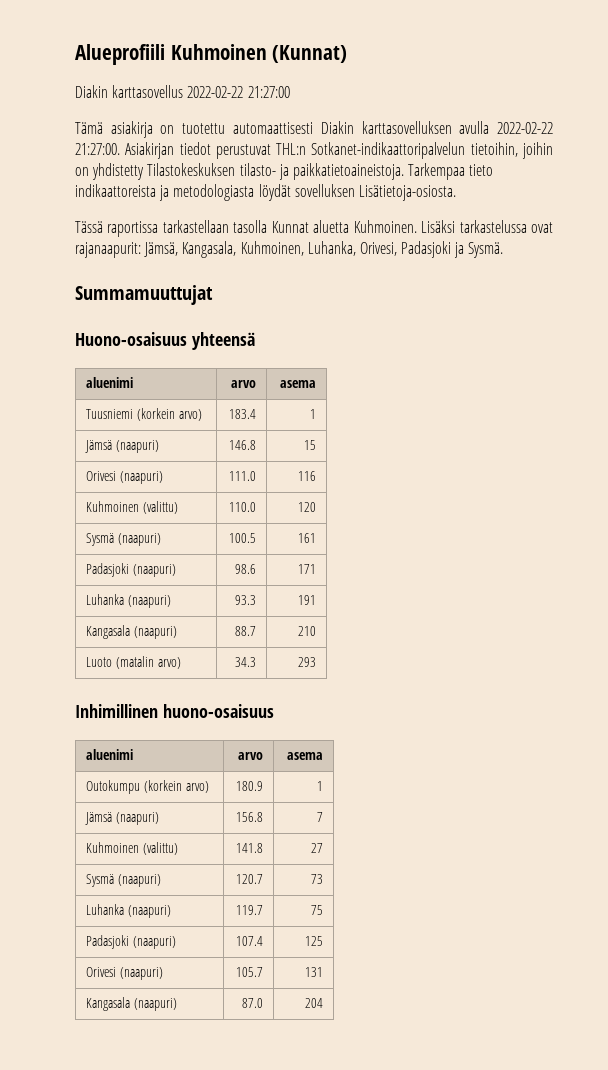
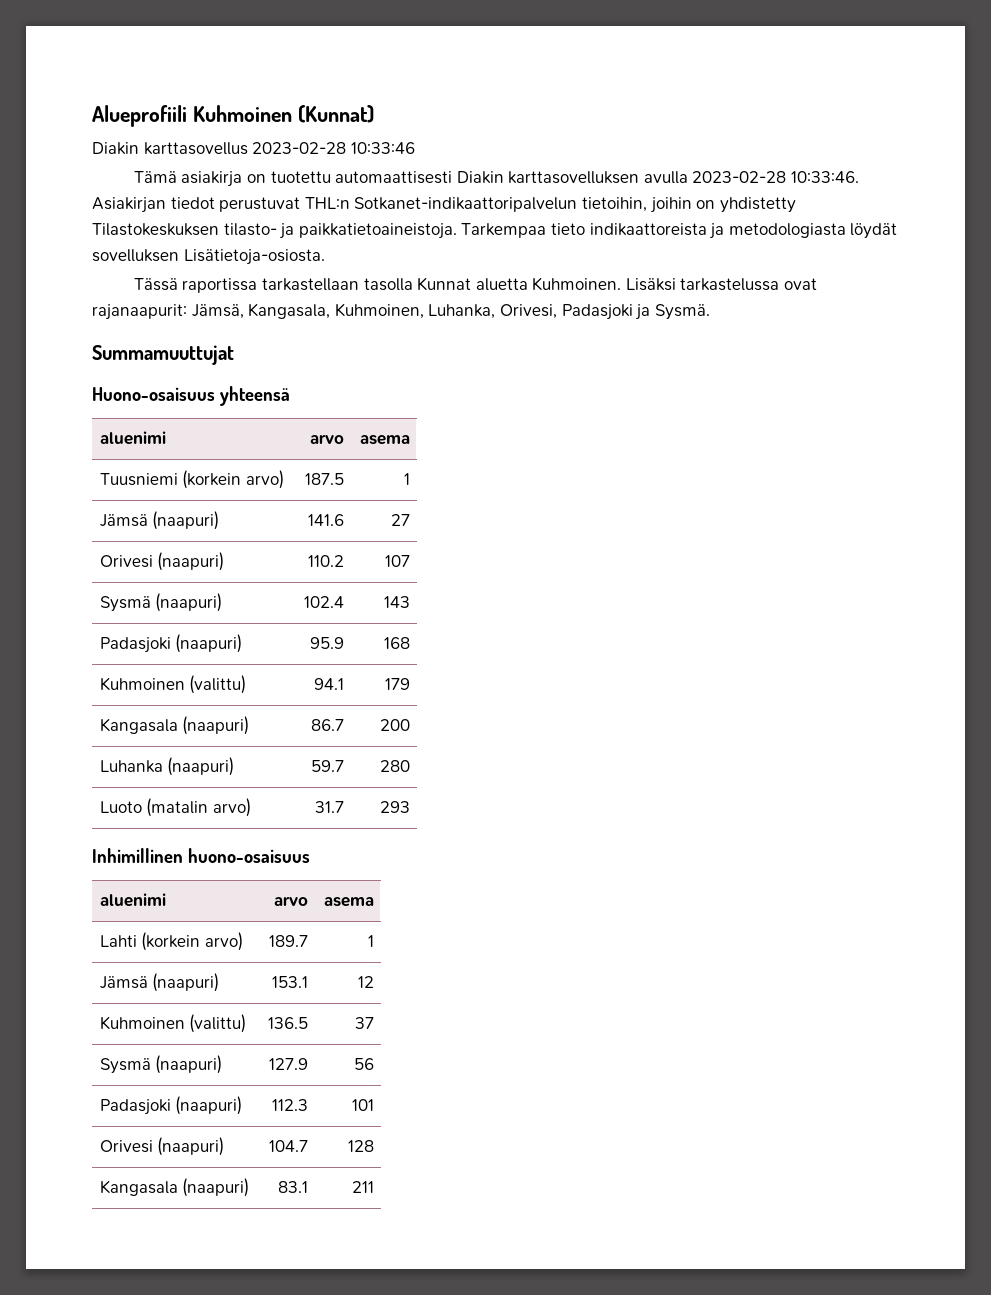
[187,86,290,98] 2022-02-22 21:27:00 -> [252,142,415,154] 2023-02-28 10:33:46
[497,122,553,134] [75,143,120,155] 2022-02-22 21:27:00. -> [692,171,860,183] 2023-02-28 10:33:46.
[228,409,256,419] [309,409,316,419] [85,440,160,453] [228,440,256,450] [303,440,316,450] [86,471,164,484] [228,471,256,481] [297,471,316,481] [86,501,179,514] [228,502,256,512] [297,502,316,512] [86,533,162,546] [228,533,256,543] [297,533,316,543] [86,563,177,577] [234,564,256,574] [297,564,316,574] [86,594,172,608] [234,595,256,605] [297,595,316,605] [86,625,178,639] [234,626,256,636] [297,626,316,636] 183.4 | 1 // Jämsä (naapuri) | 146.8 | 15 // Orivesi (naapuri) | 111.0 | 116 // Kuhmoinen (valittu) | 110.0 | 120 // Sysmä (naapuri) | 100.5 | 161 // Padasjoki (naapuri) | 98.6 | 171 // Luhanka (naapuri) | 93.3 | 191 // Kangasala (naapuri) | 88.7 | 210 -> [304,473,344,485] [403,473,410,485] [99,511,220,530] [307,514,344,526] [390,514,410,526] [99,552,225,571] [307,555,344,567] [384,555,410,567] [99,593,223,612] [303,596,344,608] [383,596,410,608] [99,634,243,653] [309,637,344,649] [383,637,410,649] [99,675,247,694] [313,678,344,690] [384,678,410,690] [99,716,250,735] [310,719,344,731] [379,719,410,731] [99,757,235,776] [310,760,344,772] [379,760,410,772] 187.5 | 1 // Jämsä (naapuri) | 141.6 | 27 // Orivesi (naapuri) | 110.2 | 107 // Sysmä (naapuri) | 102.4 | 143 // Padasjoki (naapuri) | 95.9 | 168 // Kuhmoinen (valittu) | 94.1 | 179 // Kangasala (naapuri) | 86.7 | 200 // Luhanka (naapuri) | 59.7 | 280
[234,657,256,667] 34.3 -> [314,801,344,813] 31.7
[86,780,209,794] [235,781,263,791] [316,781,323,791] [85,812,160,825] [235,812,263,822] [316,812,323,822] [86,842,179,855] [235,843,263,853] [310,843,323,853] [86,874,162,887] [235,874,263,884] [310,874,323,884] [86,904,172,918] [235,905,263,915] [310,905,323,915] [86,935,177,949] [235,936,263,946] [304,936,323,946] [86,967,164,980] [235,967,263,977] [304,967,323,977] [86,997,178,1011] [241,998,263,1008] [304,998,323,1008] Outokumpu (korkein arvo) | 180.9 | 1 // Jämsä (naapuri) | 156.8 | 7 // Kuhmoinen (valittu) | 141.8 | 27 // Sysmä (naapuri) | 120.7 | 73 // Luhanka (naapuri) | 119.7 | 75 // Padasjoki (naapuri) | 107.4 | 125 // Orivesi (naapuri) | 105.7 | 131 // Kangasala (naapuri) | 87.0 | 204 -> [99,932,243,951] [268,935,308,947] [367,935,374,947] [99,973,220,992] [271,976,308,988] [357,976,374,988] [99,1014,247,1033] [267,1017,308,1029] [354,1017,374,1029] [99,1055,223,1074] [268,1058,308,1070] [353,1058,374,1070] [99,1096,243,1115] [271,1099,308,1111] [351,1099,374,1111] [99,1137,225,1156] [268,1140,308,1152] [347,1140,374,1152] [99,1178,250,1197] [277,1181,308,1193] [351,1181,374,1193] Lahti (korkein arvo) | 189.7 | 1 // Jämsä (naapuri) | 153.1 | 12 // Kuhmoinen (valittu) | 136.5 | 37 // Sysmä (naapuri) | 127.9 | 56 // Padasjoki (naapuri) | 112.3 | 101 // Orivesi (naapuri) | 104.7 | 128 // Kangasala (naapuri) | 83.1 | 211

